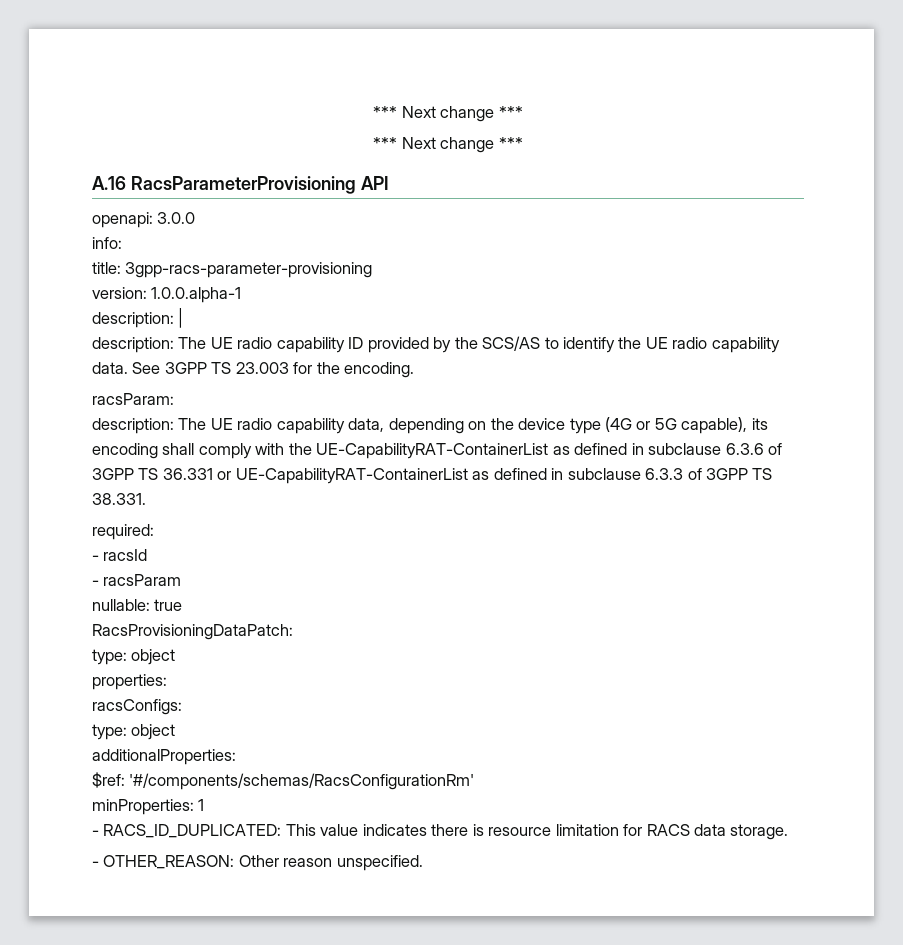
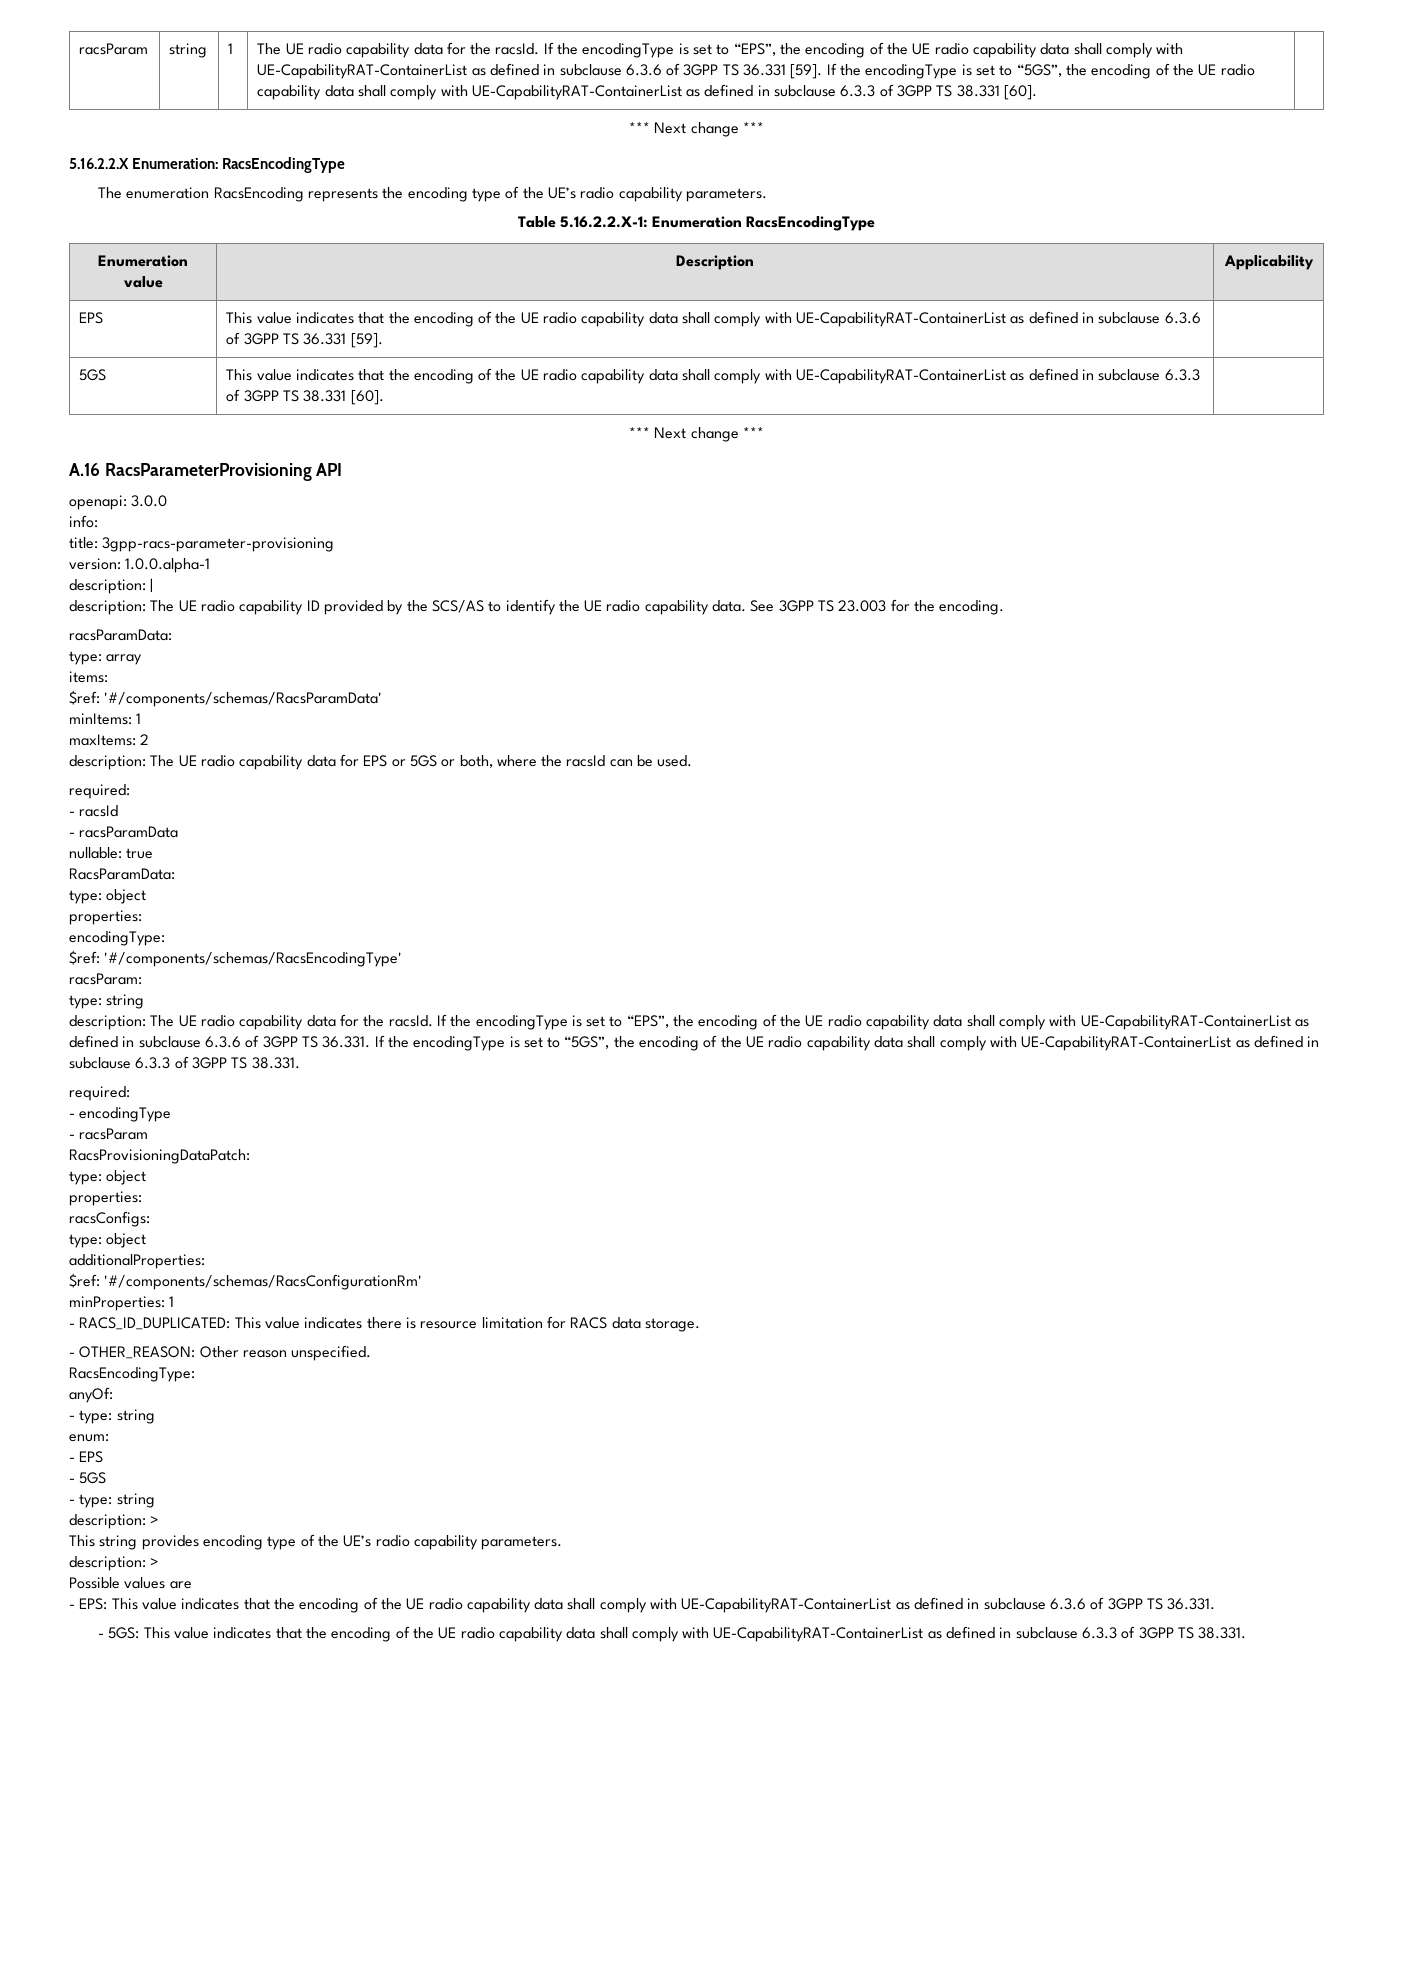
[373,106,523,122] *** Next change *** -> [79,43,149,55] [169,43,208,58] [228,43,234,54] [257,42,1184,58] [257,63,1255,79] [257,84,1038,100] [629,122,764,137] [69,157,346,173] [98,186,767,202] [517,216,876,231] [98,255,188,267] [123,276,163,288] [676,255,754,270] [1223,255,1314,270] [79,312,104,324] [226,311,1201,327] [226,332,383,348] [79,369,107,381] [226,368,1200,384] [226,389,384,405] racsParam | string | 1 | The UE radio capability data for the racsId. If the encodingType is set to “EPS”, the encoding of the UE radio capability data shall comply with UE-CapabilityRAT-ContainerList as defined in subclause 6.3.6 of 3GPP TS 36.331 [59]. If the encodingType is set to “5GS”, the encoding of the UE radio capability data shall comply with UE-CapabilityRAT-ContainerList as defined in subclause 6.3.3 of 3GPP TS 38.331 [60]. | // *** Next change *** // 5.16.2.2.X Enumeration: RacsEncodingType // The enumeration RacsEncoding represents the encoding type of the UE’s radio capability parameters. // Table 5.16.2.2.X-1: Enumeration RacsEncodingType // Enumeration value | Description | Applicability // EPS | This value indicates that the encoding of the UE radio capability data shall comply with UE-CapabilityRAT-ContainerList as defined in subclause 6.3.6 of 3GPP TS 36.331 [59]. | // 5GS | This value indicates that the encoding of the UE radio capability data shall comply with UE-CapabilityRAT-ContainerList as defined in subclause 6.3.3 of 3GPP TS 38.331 [60]. |
[92,393,174,405] [92,417,768,434] [92,443,783,459] [92,468,232,480] racsParam: // description: The UE radio capability data, depending on the device type (4G or 5G capable), its encoding shall comply with the UE-CapabilityRAT-ContainerList as defined in subclause 6.3.6 of 3GPP TS 36.331 or -> [69,629,172,641] [69,651,143,665] [69,671,108,683] [69,690,383,707] [69,713,142,725] [69,734,150,746] [69,754,693,770] [69,784,130,799] [69,805,119,817] [69,826,179,838] [69,847,154,859] [69,868,175,880] [69,889,147,904] [69,910,142,925] [69,931,165,946] [69,950,403,967] [69,973,142,985] [69,994,145,1009] [69,1014,1309,1030] [69,1035,1018,1051] racsParamData: // type: array // items: // $ref: '#/components/schemas/RacsParamData' // minItems: 1 // maxItems: 2 // description: The UE radio capability data for EPS or 5GS or both, where the racsId can be used. // required: // - racsId // - racsParamData // nullable: true // RacsParamData: // type: object // properties: // encodingType: // $ref: '#/components/schemas/RacsEncodingType' // racsParam: // type: string // description: The UE radio capability data for the racsId. If the encodingType is set to “EPS”, the encoding of the UE radio capability data shall comply with UE-CapabilityRAT-ContainerList as defined in subclause 6.3.6 of 3GPP TS 36.331. If the encodingType is set to “5GS”, the encoding of the UE radio capability data shall comply with
[103,549,148,561] racsId -> [79,1107,172,1122] encodingType
[92,599,183,611] // nullable: true -> (149, 1134) none
(423, 863) none -> [69,1367,195,1382] [69,1387,113,1403] [69,1409,155,1424] [69,1434,109,1442] [69,1451,104,1463] [69,1472,107,1484] [69,1493,155,1508] [69,1514,160,1529] [69,1534,563,1550] [69,1556,160,1571] [69,1577,192,1589] [69,1597,1216,1613] [98,1626,1247,1642] // RacsEncodingType: // anyOf: // - type: string // enum: // - EPS // - 5GS // - type: string // description: > // This string provides encoding type of the UE’s radio capability parameters. // description: > // Possible values are // - EPS: This value indicates that the encoding of the UE radio capability data shall comply with UE-CapabilityRAT-ContainerList as defined in subclause 6.3.6 of 3GPP TS 36.331. // - 5GS: This value indicates that the encoding of the UE radio capability data shall comply with UE-CapabilityRAT-ContainerList as defined in subclause 6.3.3 of 3GPP TS 38.331.

